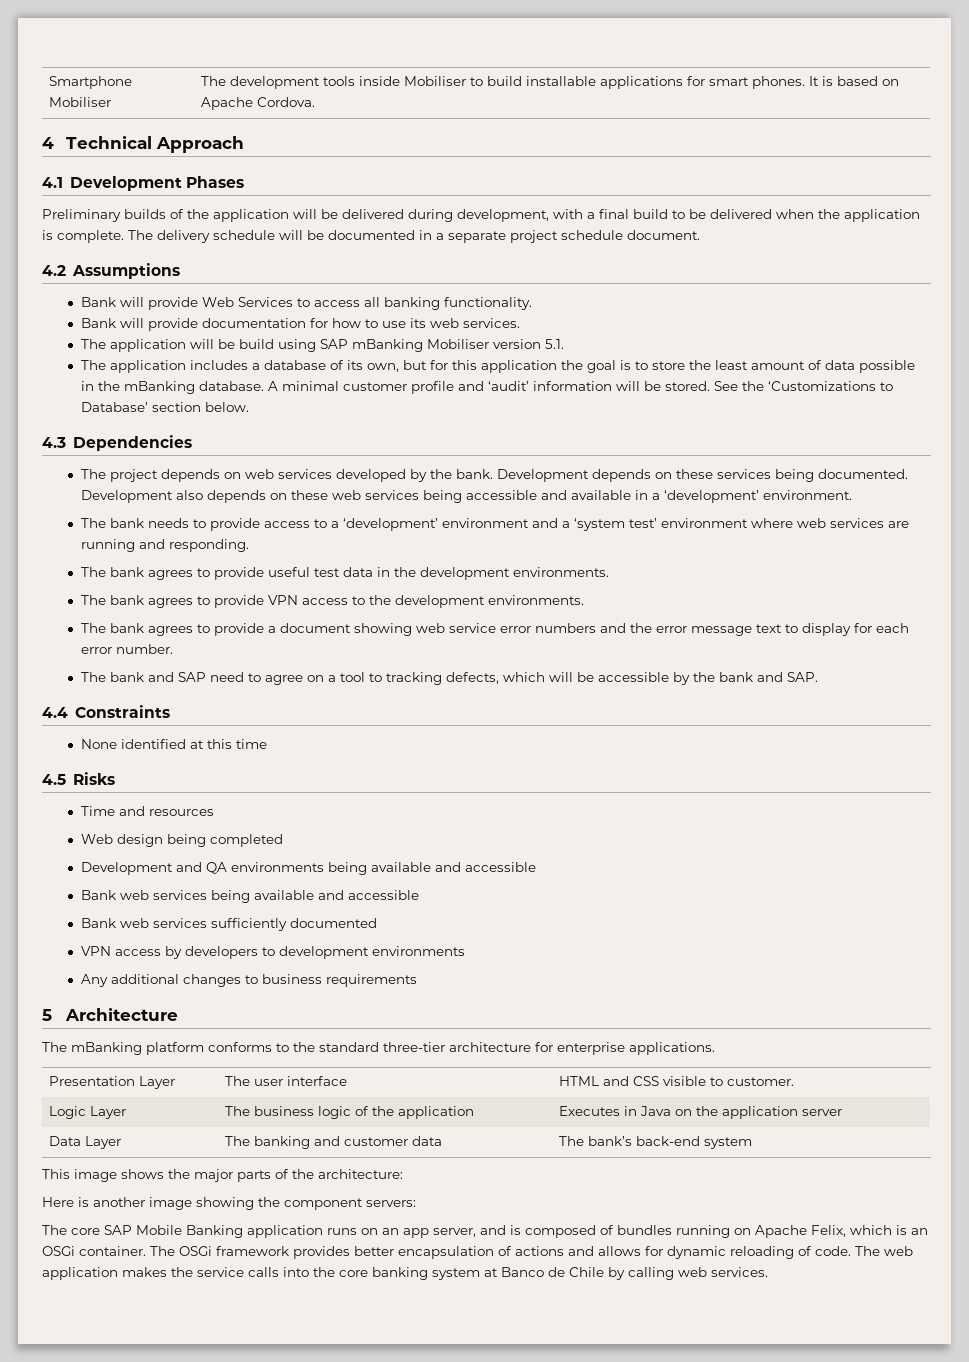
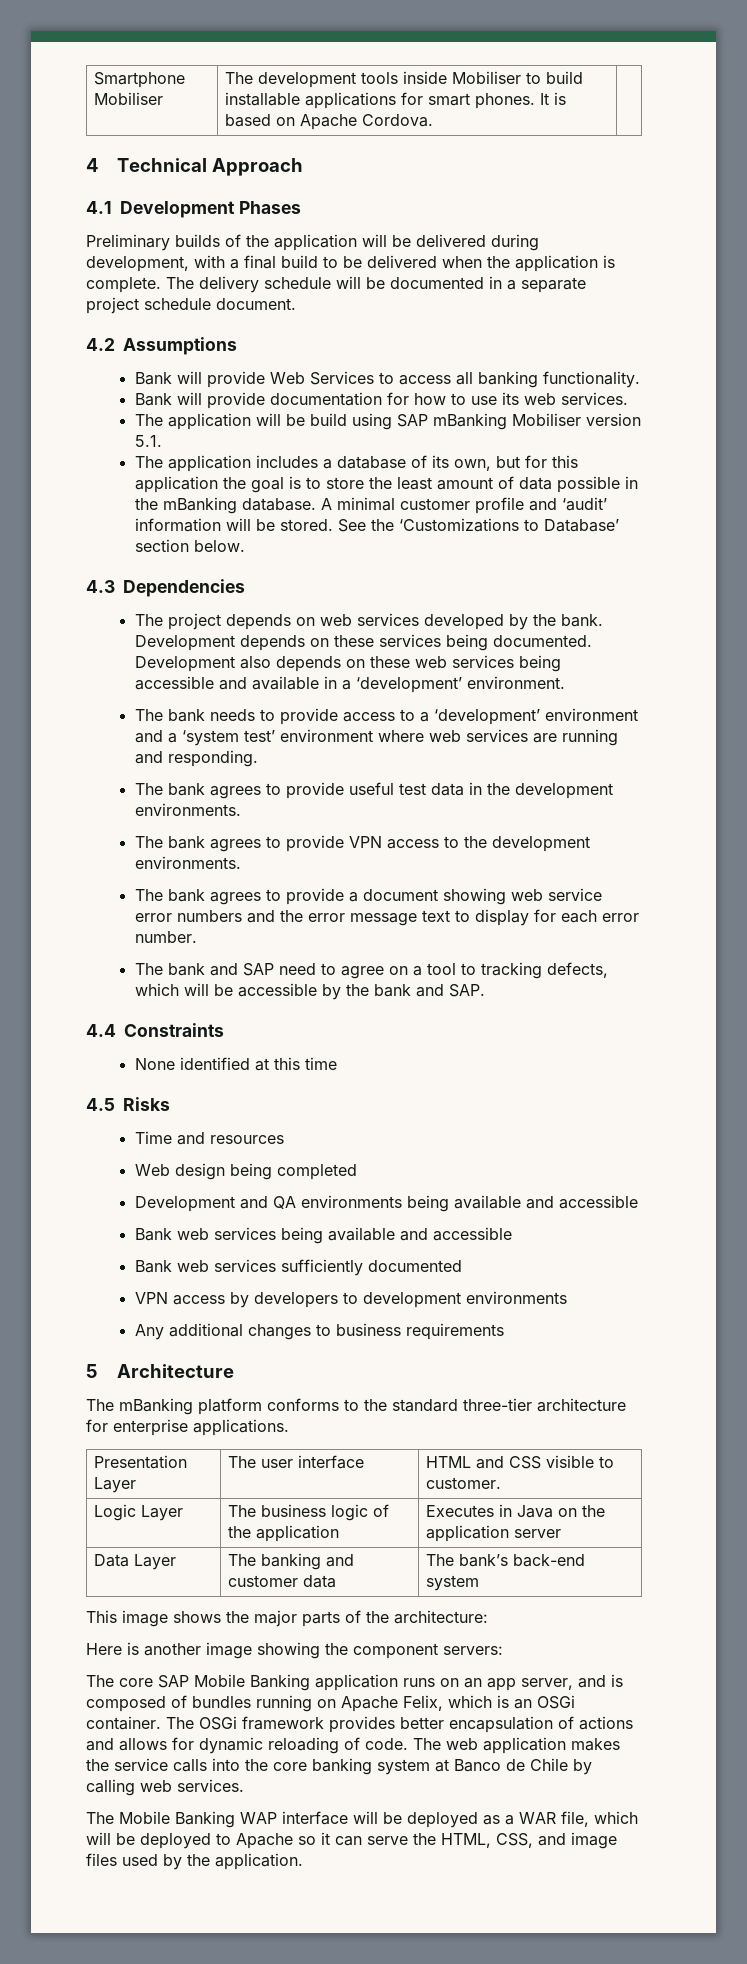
(768, 1272) none -> [86,1811,638,1828] [86,1832,617,1849] [86,1853,303,1870] // The Mobile Banking WAP interface will be deployed as a WAR file, which will be deployed to Apache so it can serve the HTML, CSS, and image files used by the application.

